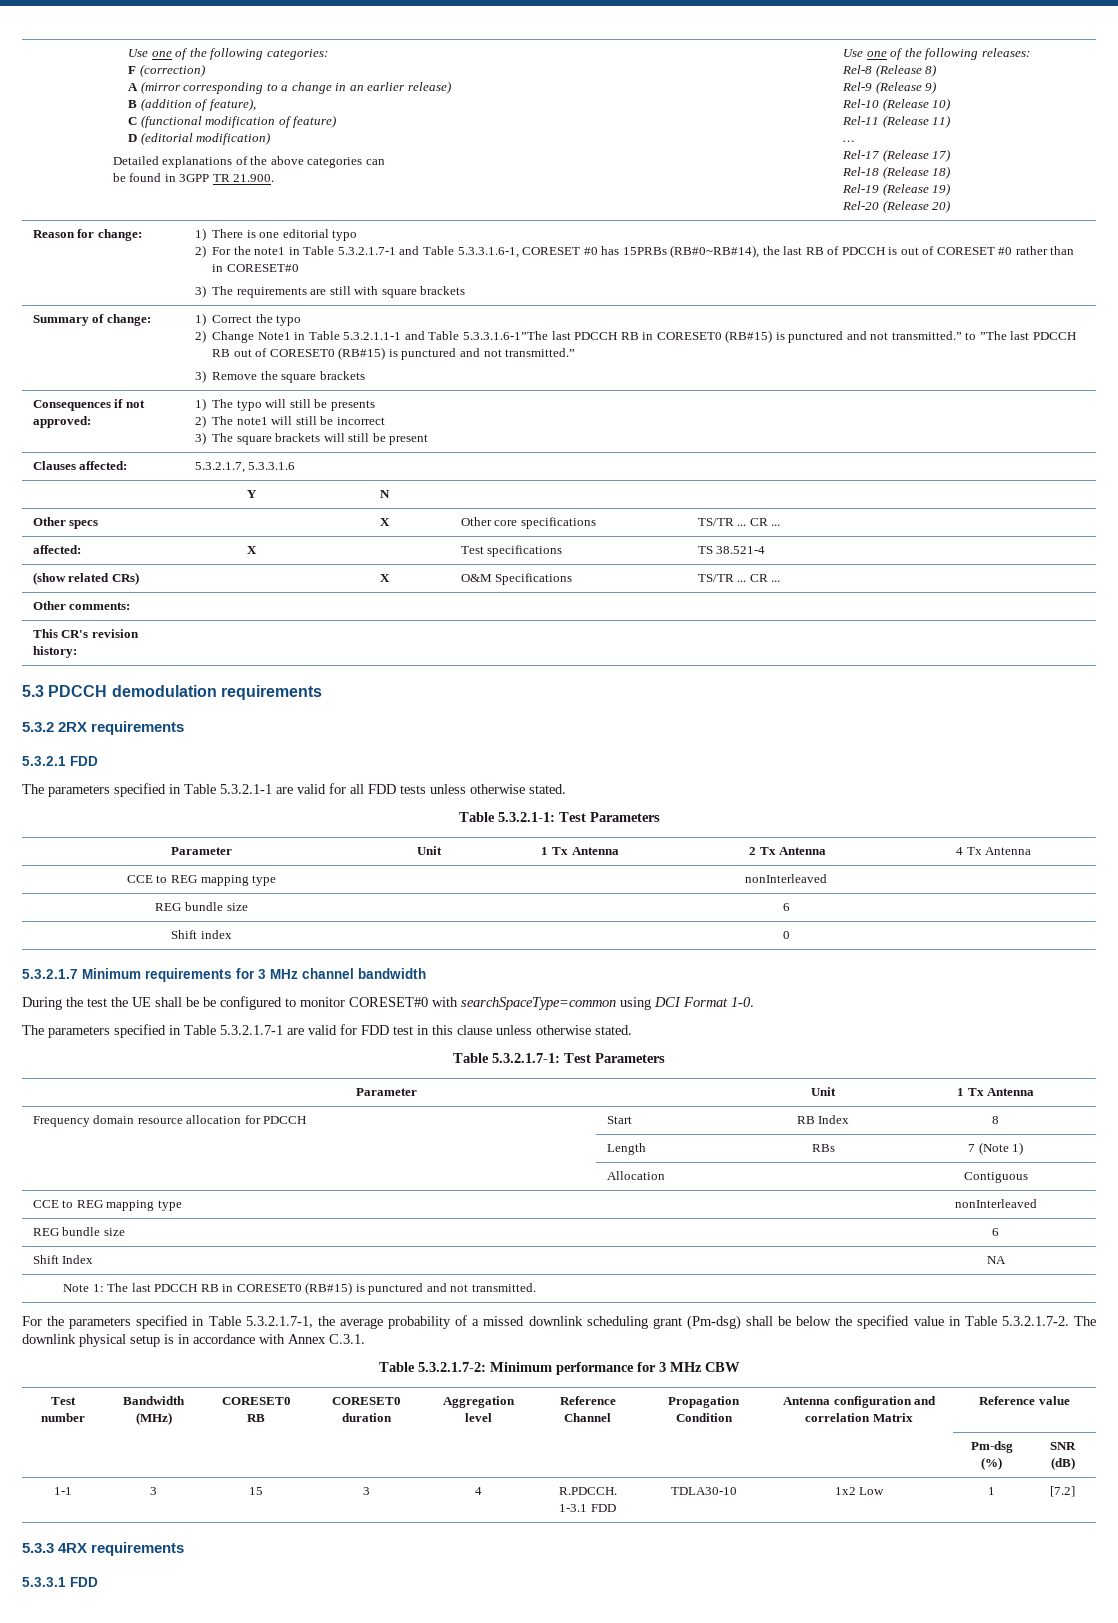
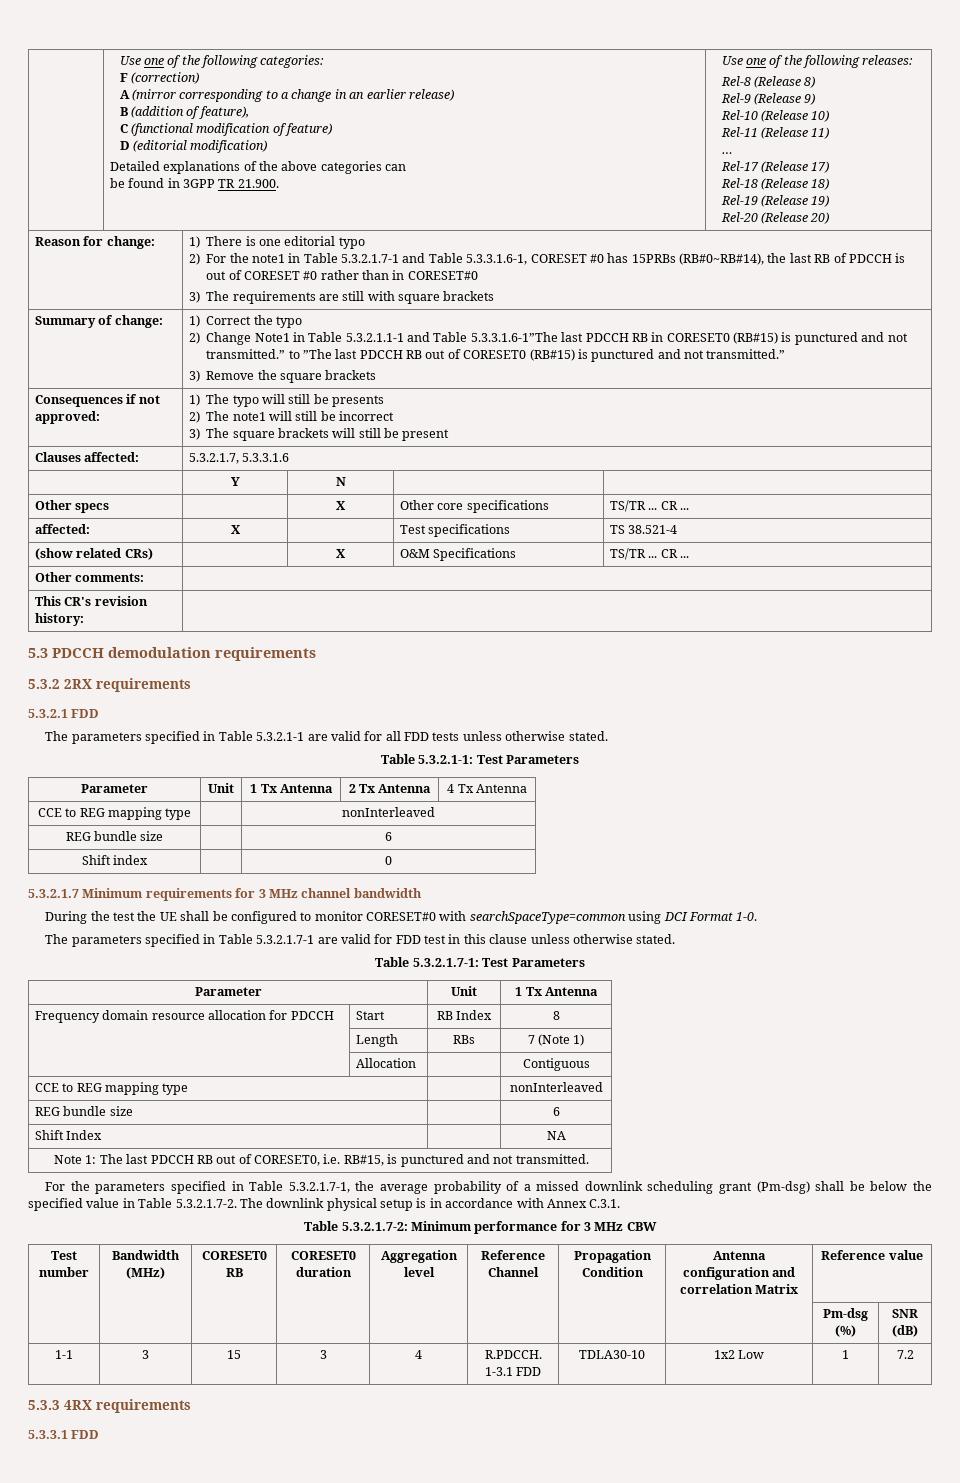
[203,997,216,1007] be -> (228, 916) none
[222,1282,353,1295] in CORESET0 (RB#15) -> [216,1154,384,1166] out of CORESET0, i.e. RB#15,
[1050,1486,1075,1497] [7.2] -> [896,1350,914,1359] 7.2

